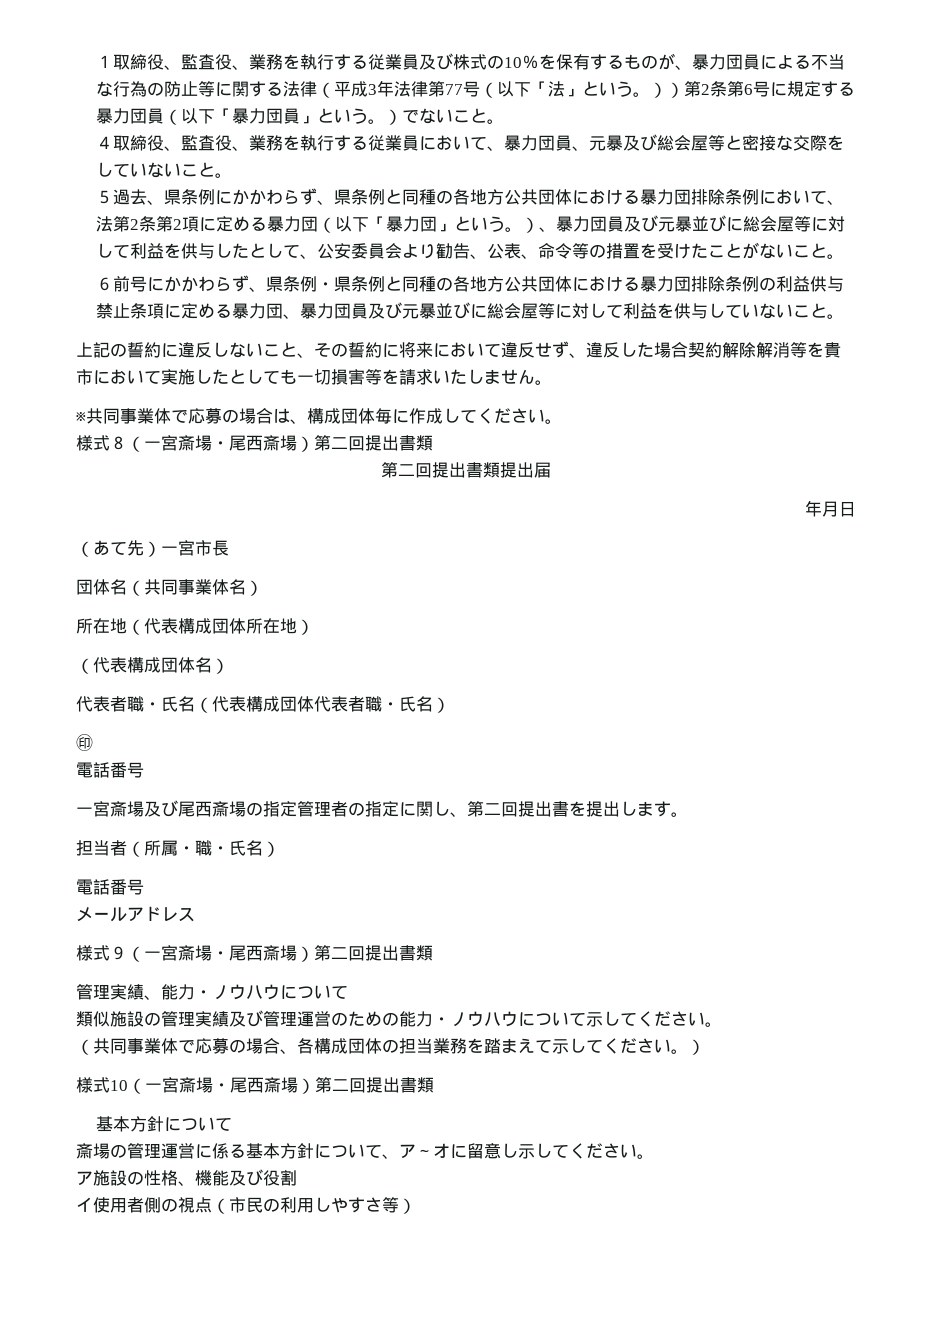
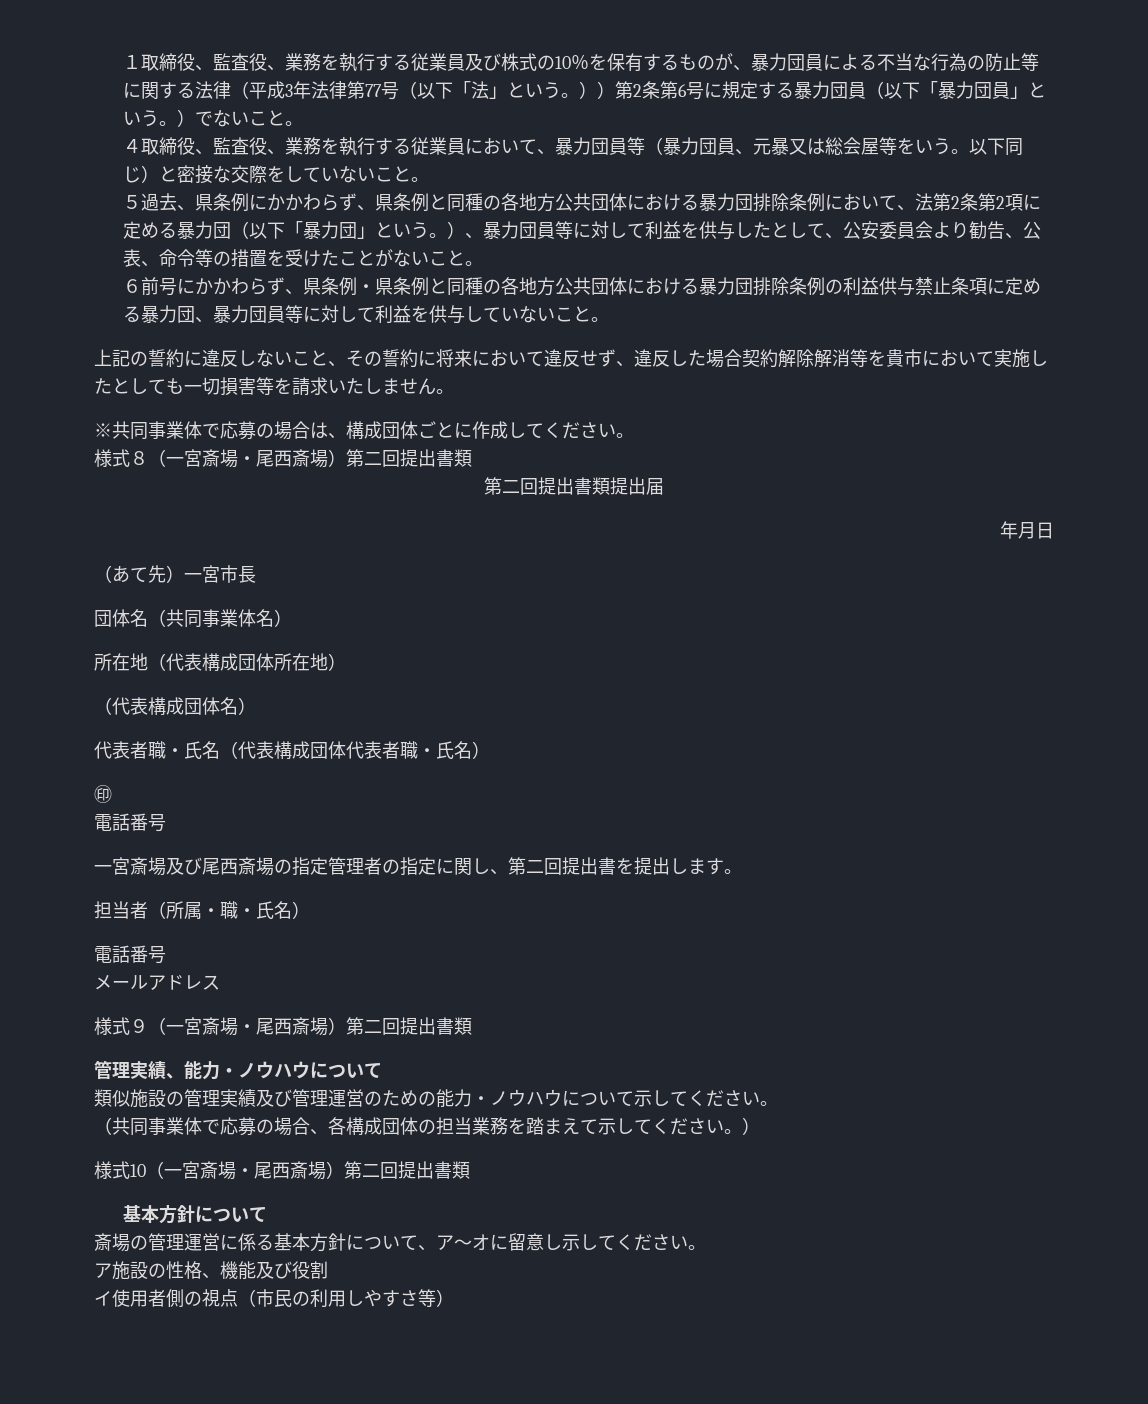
[572,134,726,151] 、元暴及び総会屋等 -> [627,137,1024,156] [123,165,160,183] 等（暴力団員、元暴又は総会屋等をいう。以下同じ）
[624,215,795,232] 及び元暴並びに総会屋 -> (556, 230) none
[368,302,539,319] 及び元暴並びに総会屋 -> (286, 314) none
[375,408,392,424] 毎 -> [418,421,454,438] ごと

